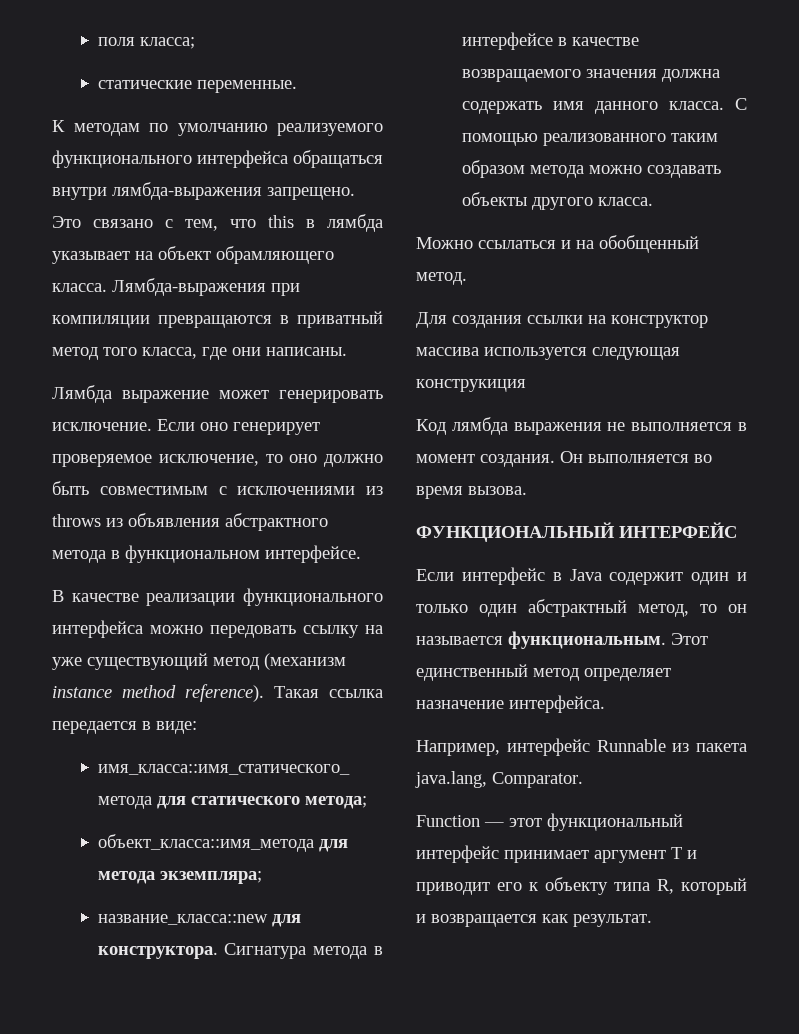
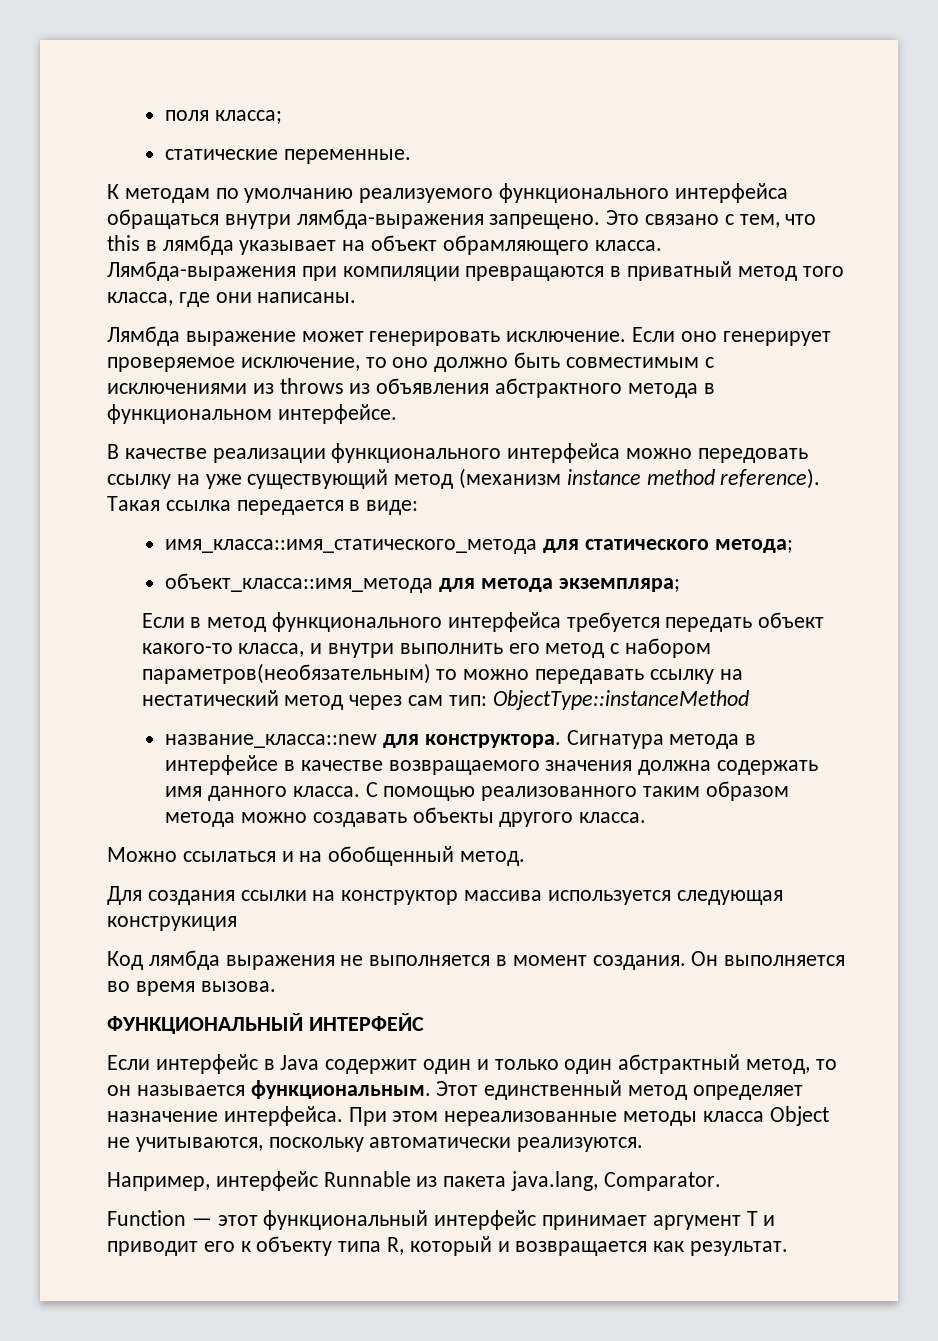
(262, 877) none -> [141,612,825,632] [141,638,711,658] [141,663,743,684] [141,690,749,710] // Если в метод функционального интерфейса требуется передать объект какого-то класса, и внутри выполнить его метод с набором параметров(необязательным) то можно передавать ссылку на нестатический метод через сам тип: ObjectType::instanceMethod
(605, 704) none -> [348,1106,829,1126] [107,1137,644,1152] При этом нереализованные методы класса Object не учитываются, поскольку автоматически реализуются.

